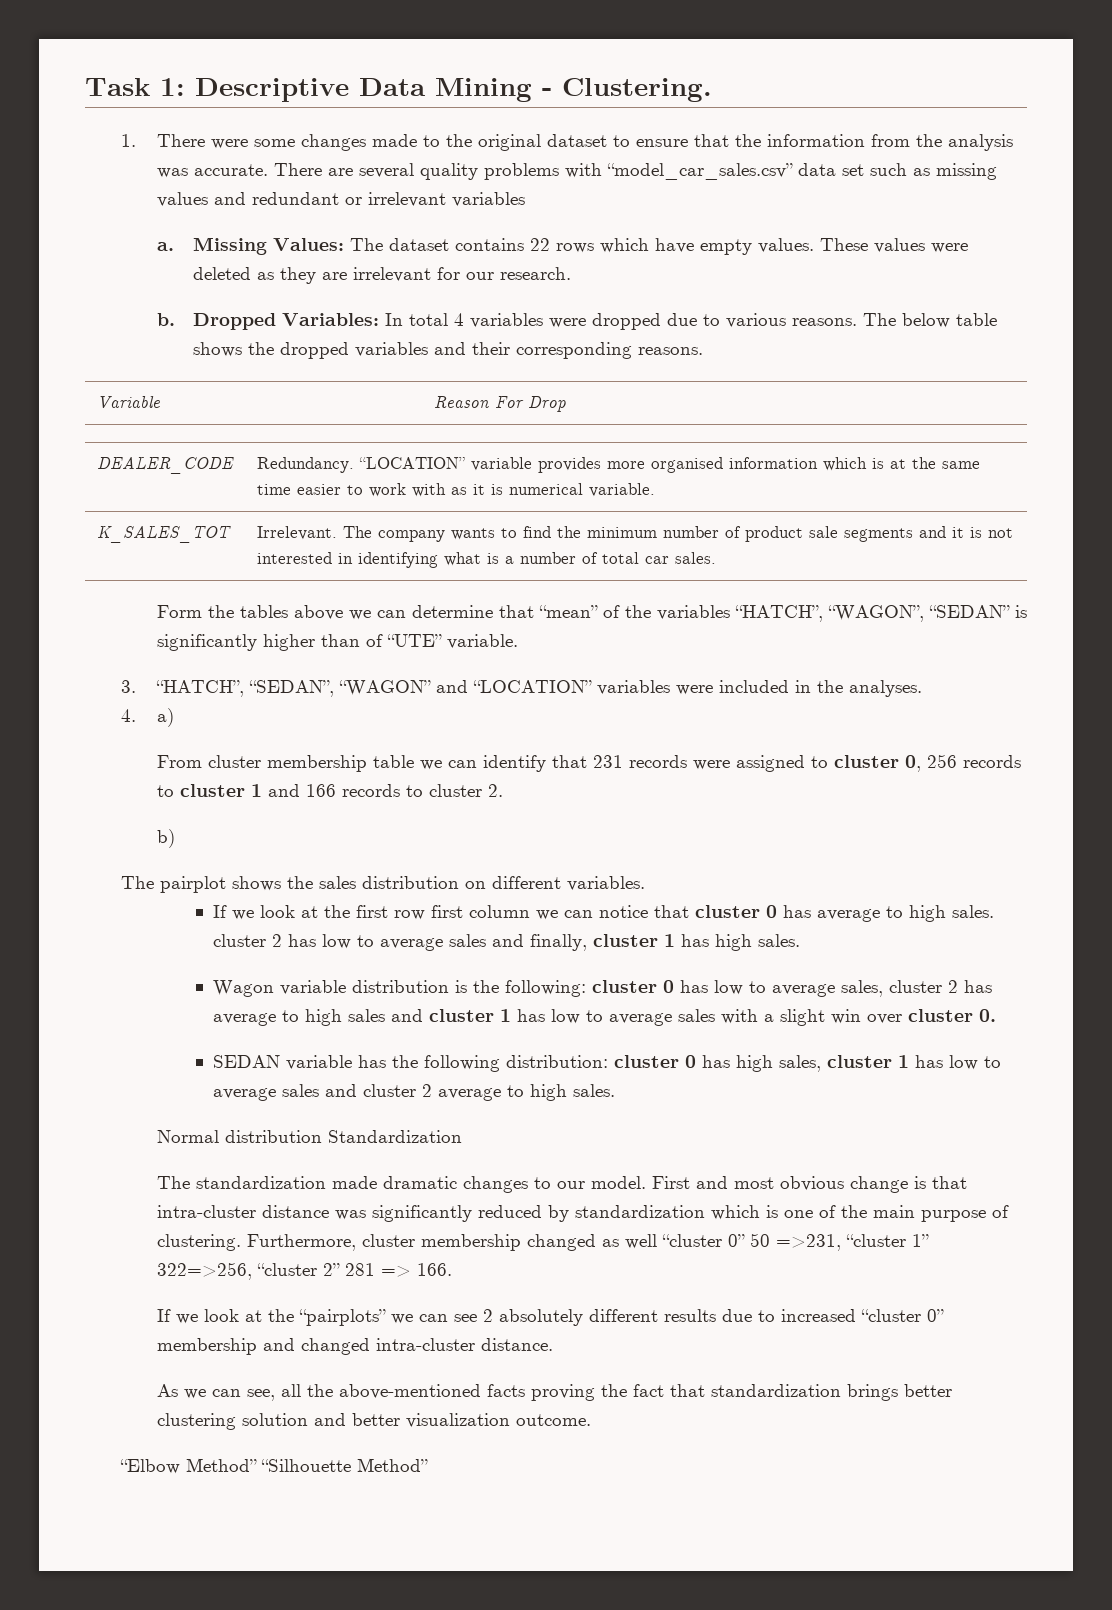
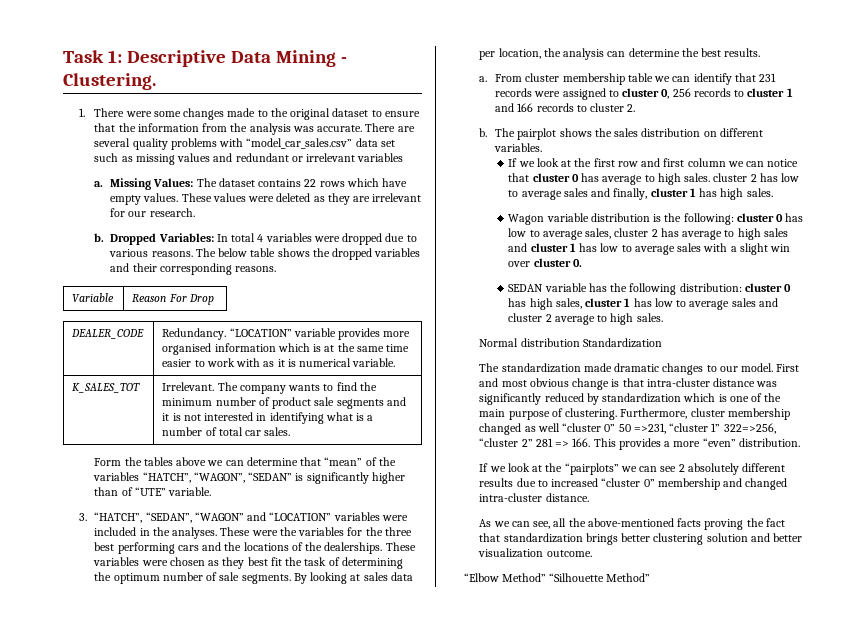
[120,708,174,727] // 4. a) // -> [220,527,412,536] [94,542,416,554] [93,557,403,569] [94,572,413,584] [479,48,761,60] [479,76,488,82] These were the variables for the three best performing cars and the locations of the dealerships. These variables were chosen as they best fit the task of determining the optimum number of sale segments. By looking at sales data per location, the analysis can determine the best results. // a.
[156,829,175,848] b) // -> [479,128,488,137] b.
(426, 915) none -> [641,158,661,167] and
(452, 1269) none -> [593,438,800,450] This provides a more “even” distribution.

